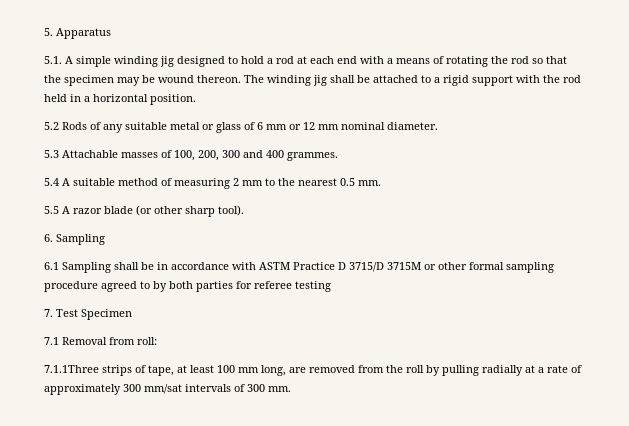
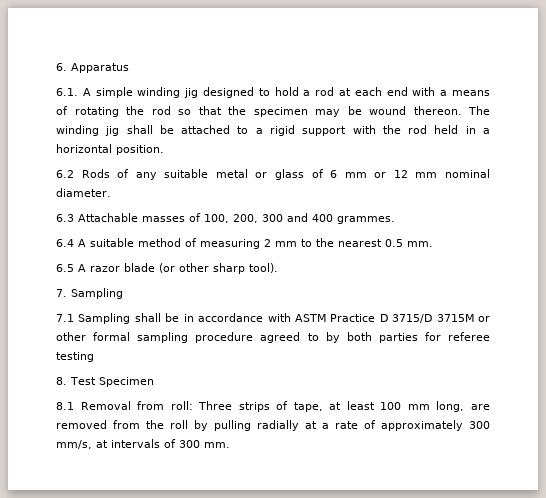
[44,28,53,36] 5. -> [56,63,67,71] 6.
[44,56,62,64] 5.1. -> [56,88,78,96] 6.1.
[44,122,59,130] 5.2 -> [56,170,74,178] 6.2
[44,150,59,158] 5.3 -> [56,214,74,222] 6.3
[44,178,59,186] 5.4 -> [56,239,74,247] 6.4
[44,206,59,214] 5.5 -> [56,264,74,272] 6.5
[44,234,53,242] 6. -> [56,289,67,297] 7.
[44,262,59,270] 6.1 -> [56,314,74,322] 7.1
[44,309,53,317] 7. -> [56,377,67,385] 8.
[44,337,59,345] 7.1 -> [56,402,74,410] 8.1
[44,365,99,373] // 7.1.1Three -> [198,401,233,410] Three
[144,384,182,394] mm/sat -> [56,440,108,449] mm/s, at

